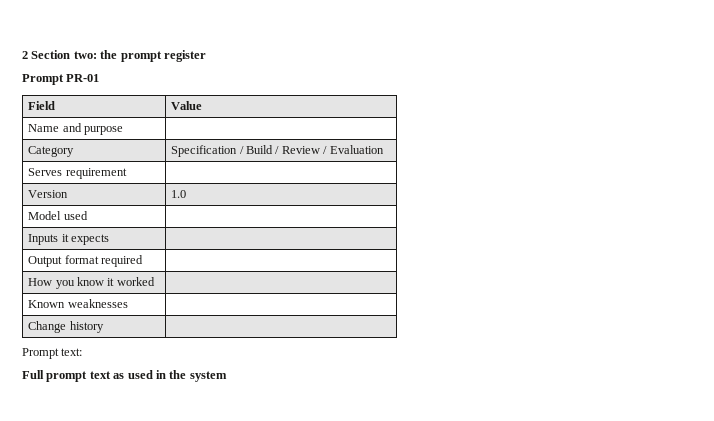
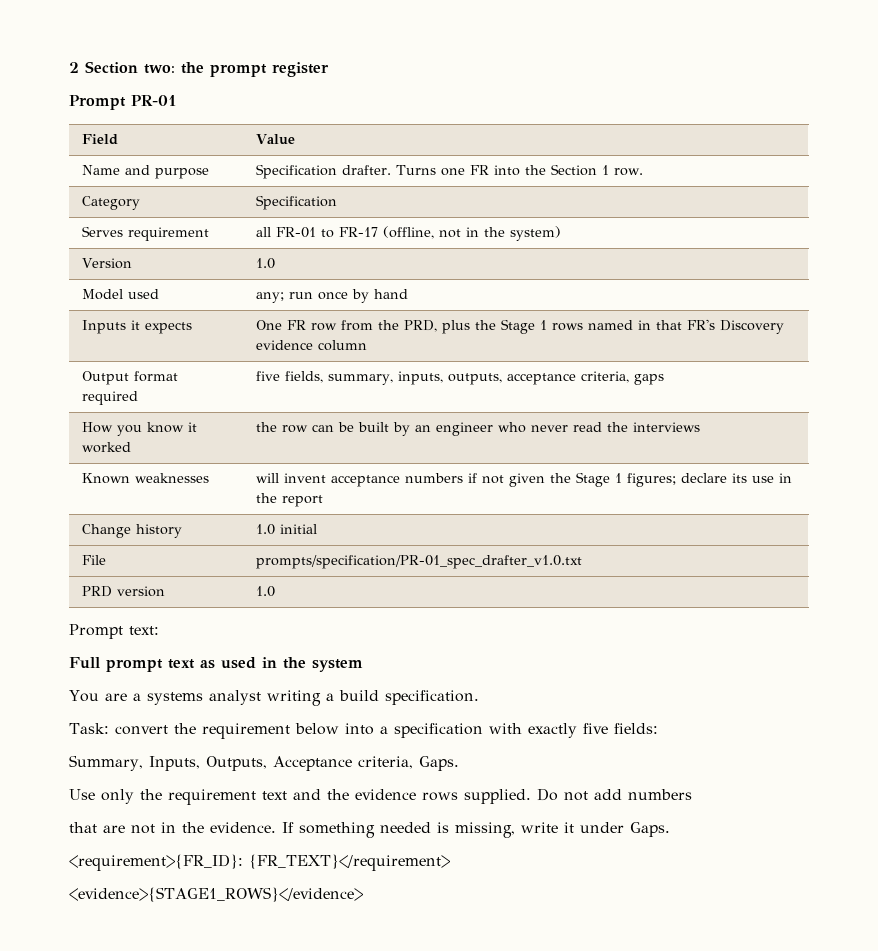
[28,146,75,157] [171,145,384,157] [28,168,127,179] [28,190,69,198] [171,190,187,198] [28,211,88,220] [28,234,110,245] [28,255,144,267] // Category | Specification / Build / Review / Evaluation // Serves requirement | // Version | 1.0 // Model used | // Inputs it expects | // Output format required | -> [255,164,643,179] [81,196,140,210] [255,195,337,210] [81,226,209,241] [255,226,561,241] [81,258,132,269] [255,258,275,269] [81,289,159,300] [255,289,408,303] [81,320,192,334] [255,319,784,334] [255,340,367,351] [81,371,178,385] [81,391,138,405] [255,371,664,385] Specification drafter. Turns one FR into the Section 1 row. // Category | Specification // Serves requirement | all FR-01 to FR-17 (offline, not in the system) // Version | 1.0 // Model used | any; run once by hand // Inputs it expects | One FR row from the PRD, plus the Stage 1 rows named in that FR's Discovery evidence column // Output format required | five fields, summary, inputs, outputs, acceptance criteria, gaps
[28,299,128,308] [28,321,104,333] // Known weaknesses | // Change history | -> [255,422,700,436] [81,473,209,484] [255,472,792,487] [255,493,323,507] [81,524,182,538] [255,524,317,535] [81,555,106,565] [255,555,582,569] [81,586,165,597] [255,586,275,597] the row can be built by an engineer who never read the interviews // Known weaknesses | will invent acceptance numbers if not given the Stage 1 figures; declare its use in the report // Change history | 1.0 initial // File | prompts/specification/PR-01_spec_drafter_v1.0.txt // PRD version | 1.0
(227, 376) none -> [69,690,479,706] [69,723,658,739] [69,755,459,771] [69,788,692,805] [69,822,670,838] [69,854,450,871] [69,887,363,902] // You are a systems analyst writing a build specification. // Task: convert the requirement below into a specification with exactly five fields: // Summary, Inputs, Outputs, Acceptance criteria, Gaps. // Use only the requirement text and the evidence rows supplied. Do not add numbers // that are not in the evidence. If something needed is missing, write it under Gaps. // <requirement>{FR_ID}: {FR_TEXT}</requirement> // <evidence>{STAGE1_ROWS}</evidence>

